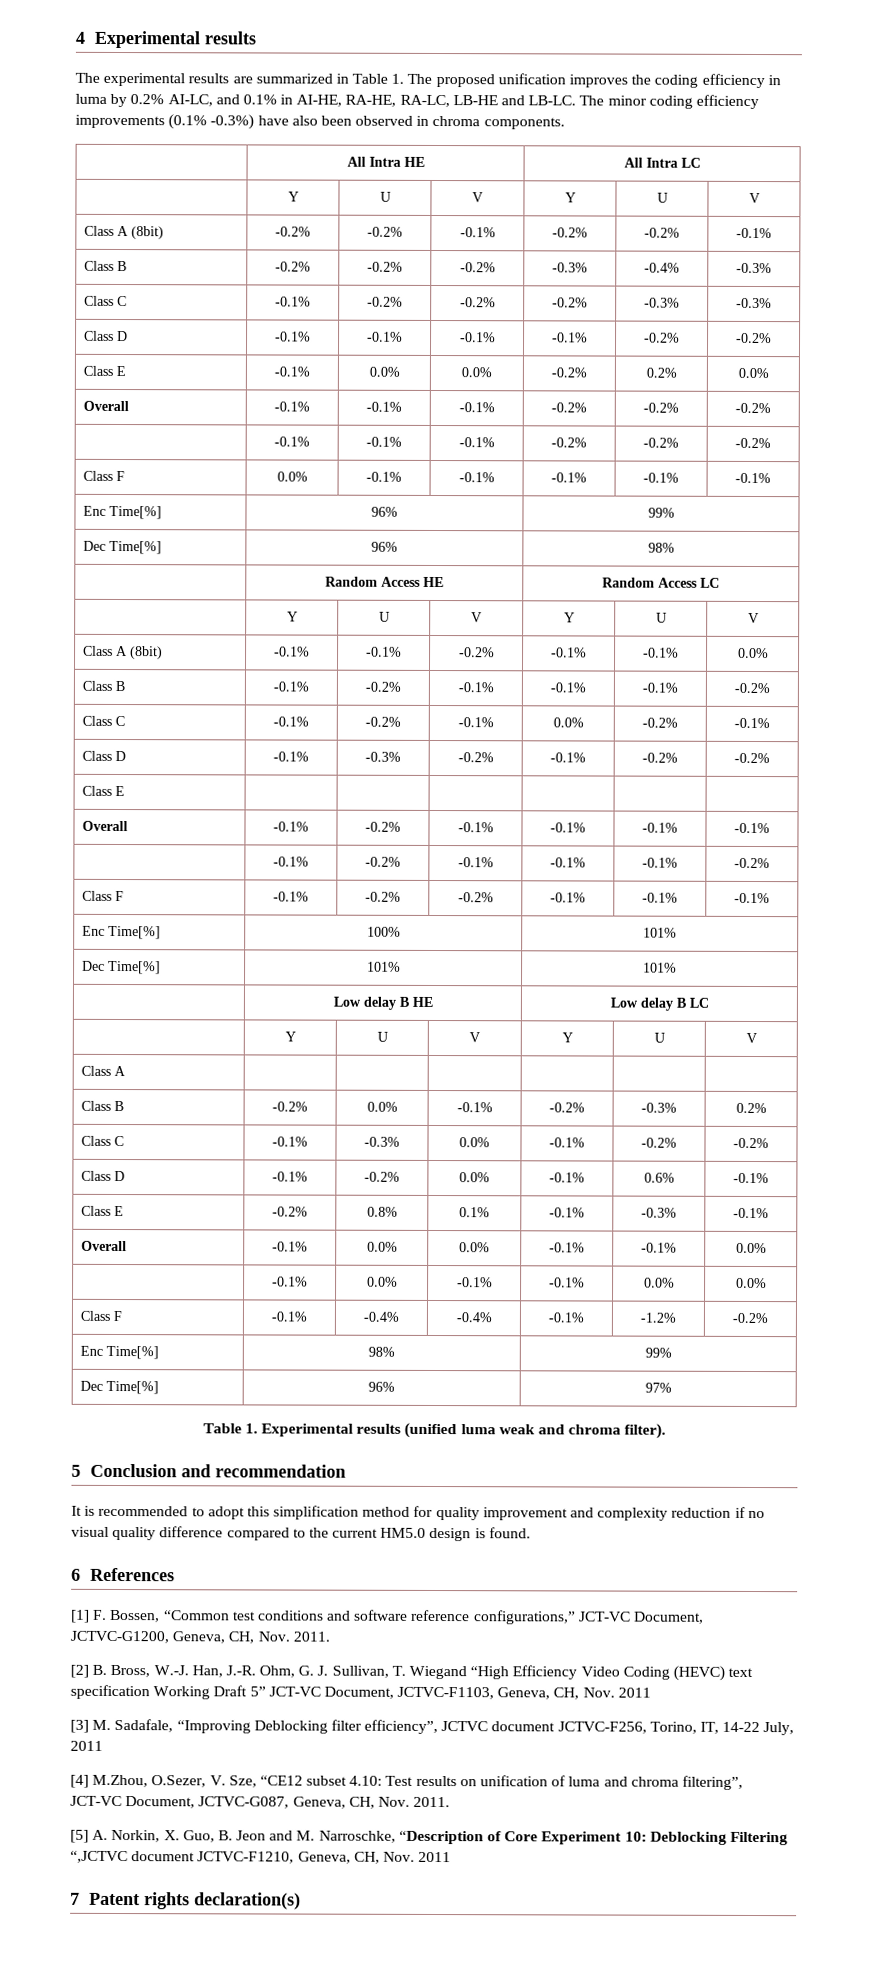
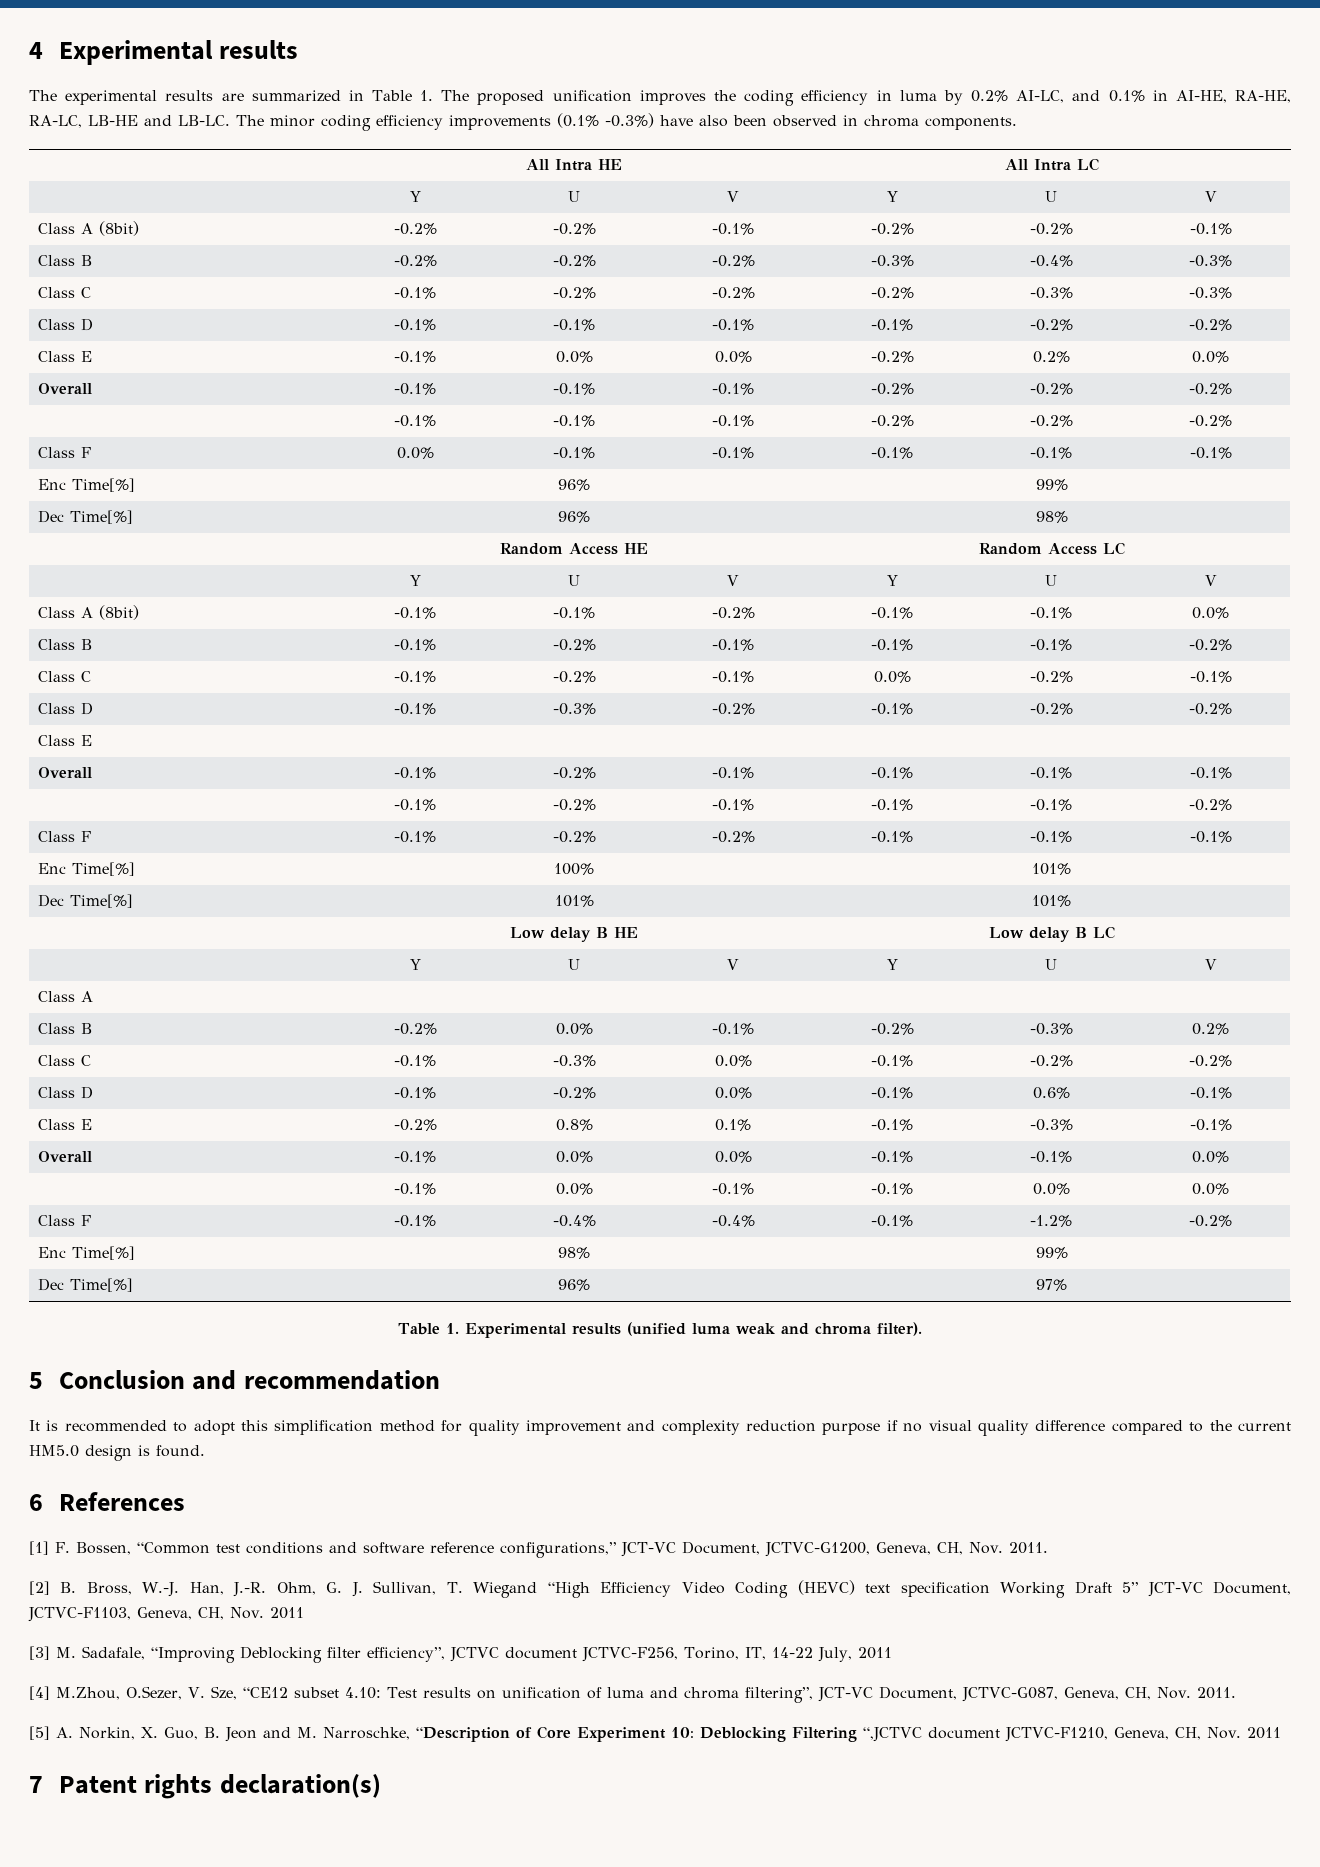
(732, 1512) none -> [822,1423,881,1435] purpose

